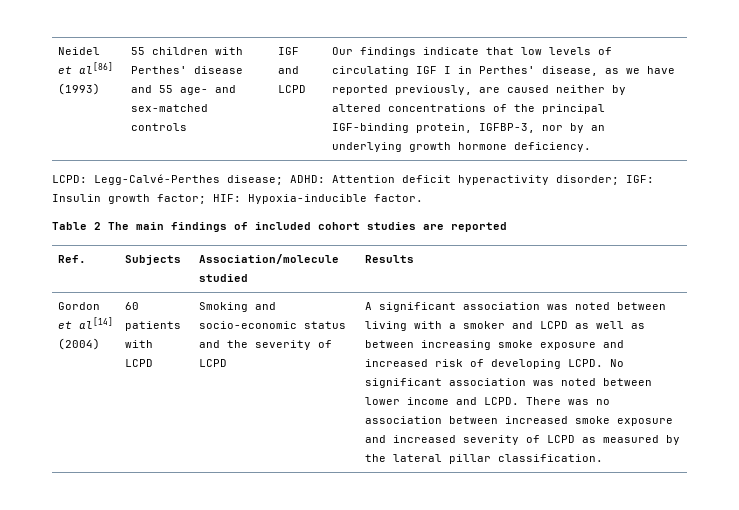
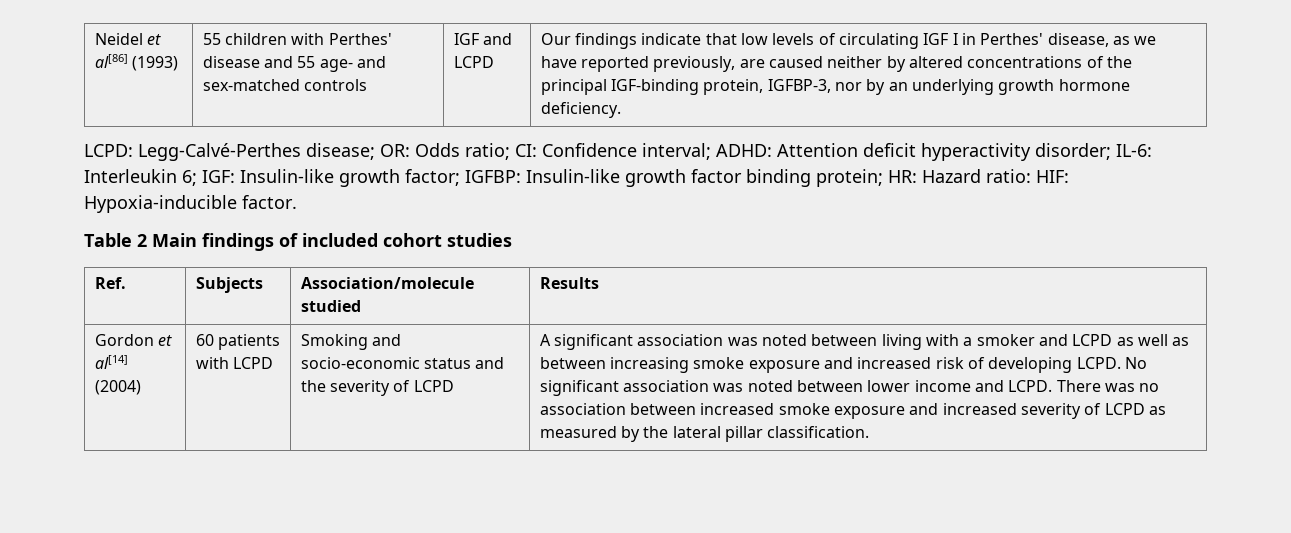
(283, 180) none -> [380,143,711,160] OR: Odds ratio; CI: Confidence interval;
[626,175,654,183] [52,194,206,204] IGF: Insulin growth factor; -> [1116,144,1152,157] [84,169,1031,187] IL-6: Interleukin 6; IGF: Insulin-like growth factor; IGFBP: Insulin-like growth factor binding protein; HR: Hazard ratio:
[108,222,164,230] The main -> [152,233,197,247] Main
[423,222,507,232] are reported -> (512, 240) none

